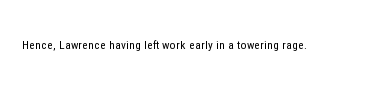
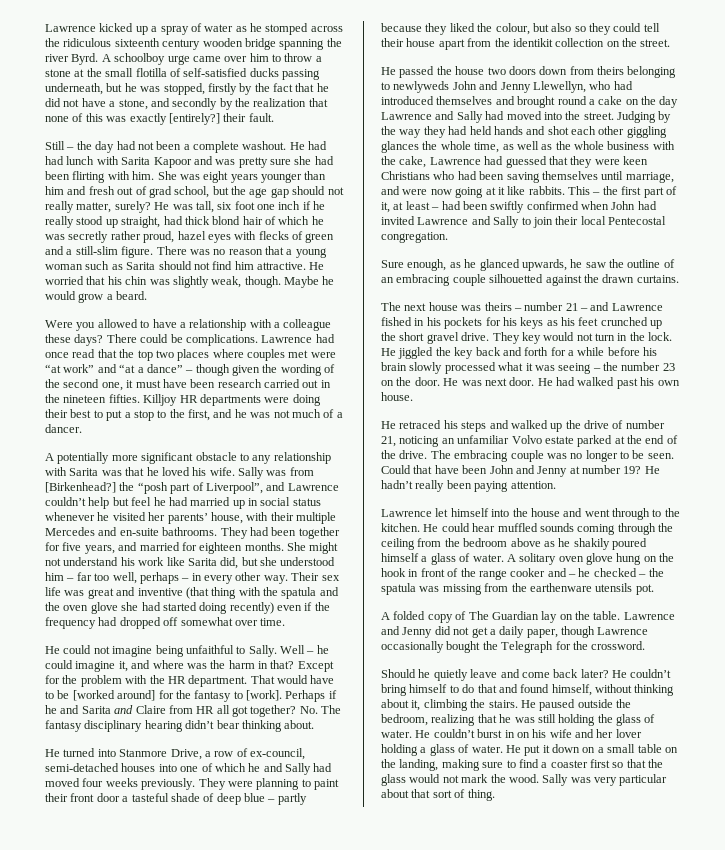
[22,40,307,51] Hence, Lawrence having left work early in a towering rage. -> [45,23,343,35] [45,38,342,50] [45,53,322,65] [45,68,320,80] [45,83,329,95] [45,98,328,110] [45,113,274,125] [45,141,328,153] [45,156,334,168] [45,171,327,183] [45,186,344,198] [45,201,326,213] [45,216,324,228] [45,231,335,243] [45,246,327,258] [45,261,325,270] [45,276,335,288] [45,291,148,303] [45,319,332,331] [45,334,335,346] [45,349,336,361] [45,364,336,376] [45,379,331,391] [45,394,321,406] [45,409,343,421] [45,424,82,433] [45,452,331,464] [45,467,314,479] [45,482,339,494] [45,497,321,509] [45,512,336,524] [45,527,340,539] [45,542,339,554] [45,557,336,569] [45,572,340,584] [45,587,339,599] [45,602,330,614] [45,617,286,629] [45,645,329,657] [45,660,334,672] [45,675,335,687] [45,690,337,702] [45,705,342,717] [45,720,315,732] [45,748,305,760] [45,763,333,775] [45,778,339,790] [45,793,307,805] [381,23,660,35] [381,38,671,50] [381,66,677,78] [381,81,633,93] [381,96,679,108] [381,111,672,123] [381,126,667,138] [381,141,675,153] [381,156,648,168] [381,171,674,183] [381,186,677,198] [381,201,657,213] [381,216,666,228] [381,232,448,243] [381,259,675,271] [381,274,679,286] [381,302,663,311] [381,317,663,329] [381,332,673,344] [381,347,658,359] [381,362,675,374] [381,377,680,389] [381,392,413,401] [381,420,665,432] [381,435,678,447] [381,450,674,462] [381,465,660,477] [381,480,556,492] [381,508,680,520] [381,523,673,535] [381,538,647,550] [381,553,675,565] [381,568,664,580] [381,583,654,595] [381,611,675,623] [381,626,649,638] [381,641,646,653] [381,669,672,681] [381,684,675,696] [381,699,631,711] [381,714,656,726] [381,729,642,738] [381,744,678,756] [381,759,664,771] [381,774,668,786] [381,789,495,801] Lawrence kicked up a spray of water as he stomped across the ridiculous sixteenth century wooden bridge spanning the river Byrd. A schoolboy urge came over him to throw a stone at the small flotilla of self-satisfied ducks passing underneath, but he was stopped, firstly by the fact that he did not have a stone, and secondly by the realization that none of this was exactly [entirely?] their fault. // Still – the day had not been a complete washout. He had had lunch with Sarita Kapoor and was pretty sure she had been flirting with him. She was eight years younger than him and fresh out of grad school, but the age gap should not really matter, surely? He was tall, six foot one inch if he really stood up straight, had thick blond hair of which he was secretly rather proud, hazel eyes with flecks of green and a still-slim figure. There was no reason that a young woman such as Sarita should not find him attractive. He worried that his chin was slightly weak, though. Maybe he would grow a beard. // Were you allowed to have a relationship with a colleague these days? There could be complications. Lawrence had once read that the top two places where couples met were “at work” and “at a dance” – though given the wording of the second one, it must have been research carried out in the nineteen fifties. Killjoy HR departments were doing their best to put a stop to the first, and he was not much of a dancer. // A potentially more significant obstacle to any relationship with Sarita was that he loved his wife. Sally was from [Birkenhead?] the “posh part of Liverpool”, and Lawrence couldn’t help but feel he had married up in social status whenever he visited her parents’ house, with their multiple Mercedes and en-suite bathrooms. They had been together for five years, and married for eighteen months. She might not understand his work like Sarita did, but she understood him – far too well, perhaps – in every other way. Their sex life was great and inventive (that thing with the spatula and the oven glove she had started doing recently) even if the frequency had dropped off somewhat over time. // He could not imagine being unfaithful to Sally. Well – he could imagine it, and where was the harm in that? Except for the problem with the HR department. That would have to be [worked around] for the fantasy to [work]. Perhaps if he and Sarita and Claire from HR all got together? No. The fantasy disciplinary hearing didn’t bear thinking about. // He turned into Stanmore Drive, a row of ex-council, semi-detached houses into one of which he and Sally had moved four weeks previously. They were planning to paint their front door a tasteful shade of deep blue – partly because they liked the colour, but also so they could tell their house apart from the identikit collection on the street. // He passed the house two doors down from theirs belonging to newlyweds John and Jenny Llewellyn, who had introduced themselves and brought round a cake on the day Lawrence and Sally had moved into the street. Judging by the way they had held hands and shot each other giggling glances the whole time, as well as the whole business with the cake, Lawrence had guessed that they were keen Christians who had been saving themselves until marriage, and were now going at it like rabbits. This – the first part of it, at least – had been swiftly confirmed when John had invited Lawrence and Sally to join their local Pentecostal congregation. // Sure enough, as he glanced upwards, he saw the outline of an embracing couple silhouetted against the drawn curtains. // The next house was theirs – number 21 – and Lawrence fished in his pockets for his keys as his feet crunched up the short gravel drive. They key would not turn in the lock. He jiggled the key back and forth for a while before his brain slowly processed what it was seeing – the number 23 on the door. He was next door. He had walked past his own house. // He retraced his steps and walked up the drive of number 21, noticing an unfamiliar Volvo estate parked at the end of the drive. The embracing couple was no longer to be seen. Could that have been John and Jenny at number 19? He hadn’t really been paying attention. // Lawrence let himself into the house and went through to the kitchen. He could hear muffled sounds coming through the ceiling from the bedroom above as he shakily poured himself a glass of water. A solitary oven glove hung on the hook in front of the range cooker and – he checked – the spatula was missing from the earthenware utensils pot. // A folded copy of The Guardian lay on the table. Lawrence and Jenny did not get a daily paper, though Lawrence occasionally bought the Telegraph for the crossword. // Should he quietly leave and come back later? He couldn’t bring himself to do that and found himself, without thinking about it, climbing the stairs. He paused outside the bedroom, realizing that he was still holding the glass of water. He couldn’t burst in on his wife and her lover holding a glass of water. He put it down on a small table on the landing, making sure to find a coaster first so that the glass would not mark the wood. Sally was very particular about that sort of thing.

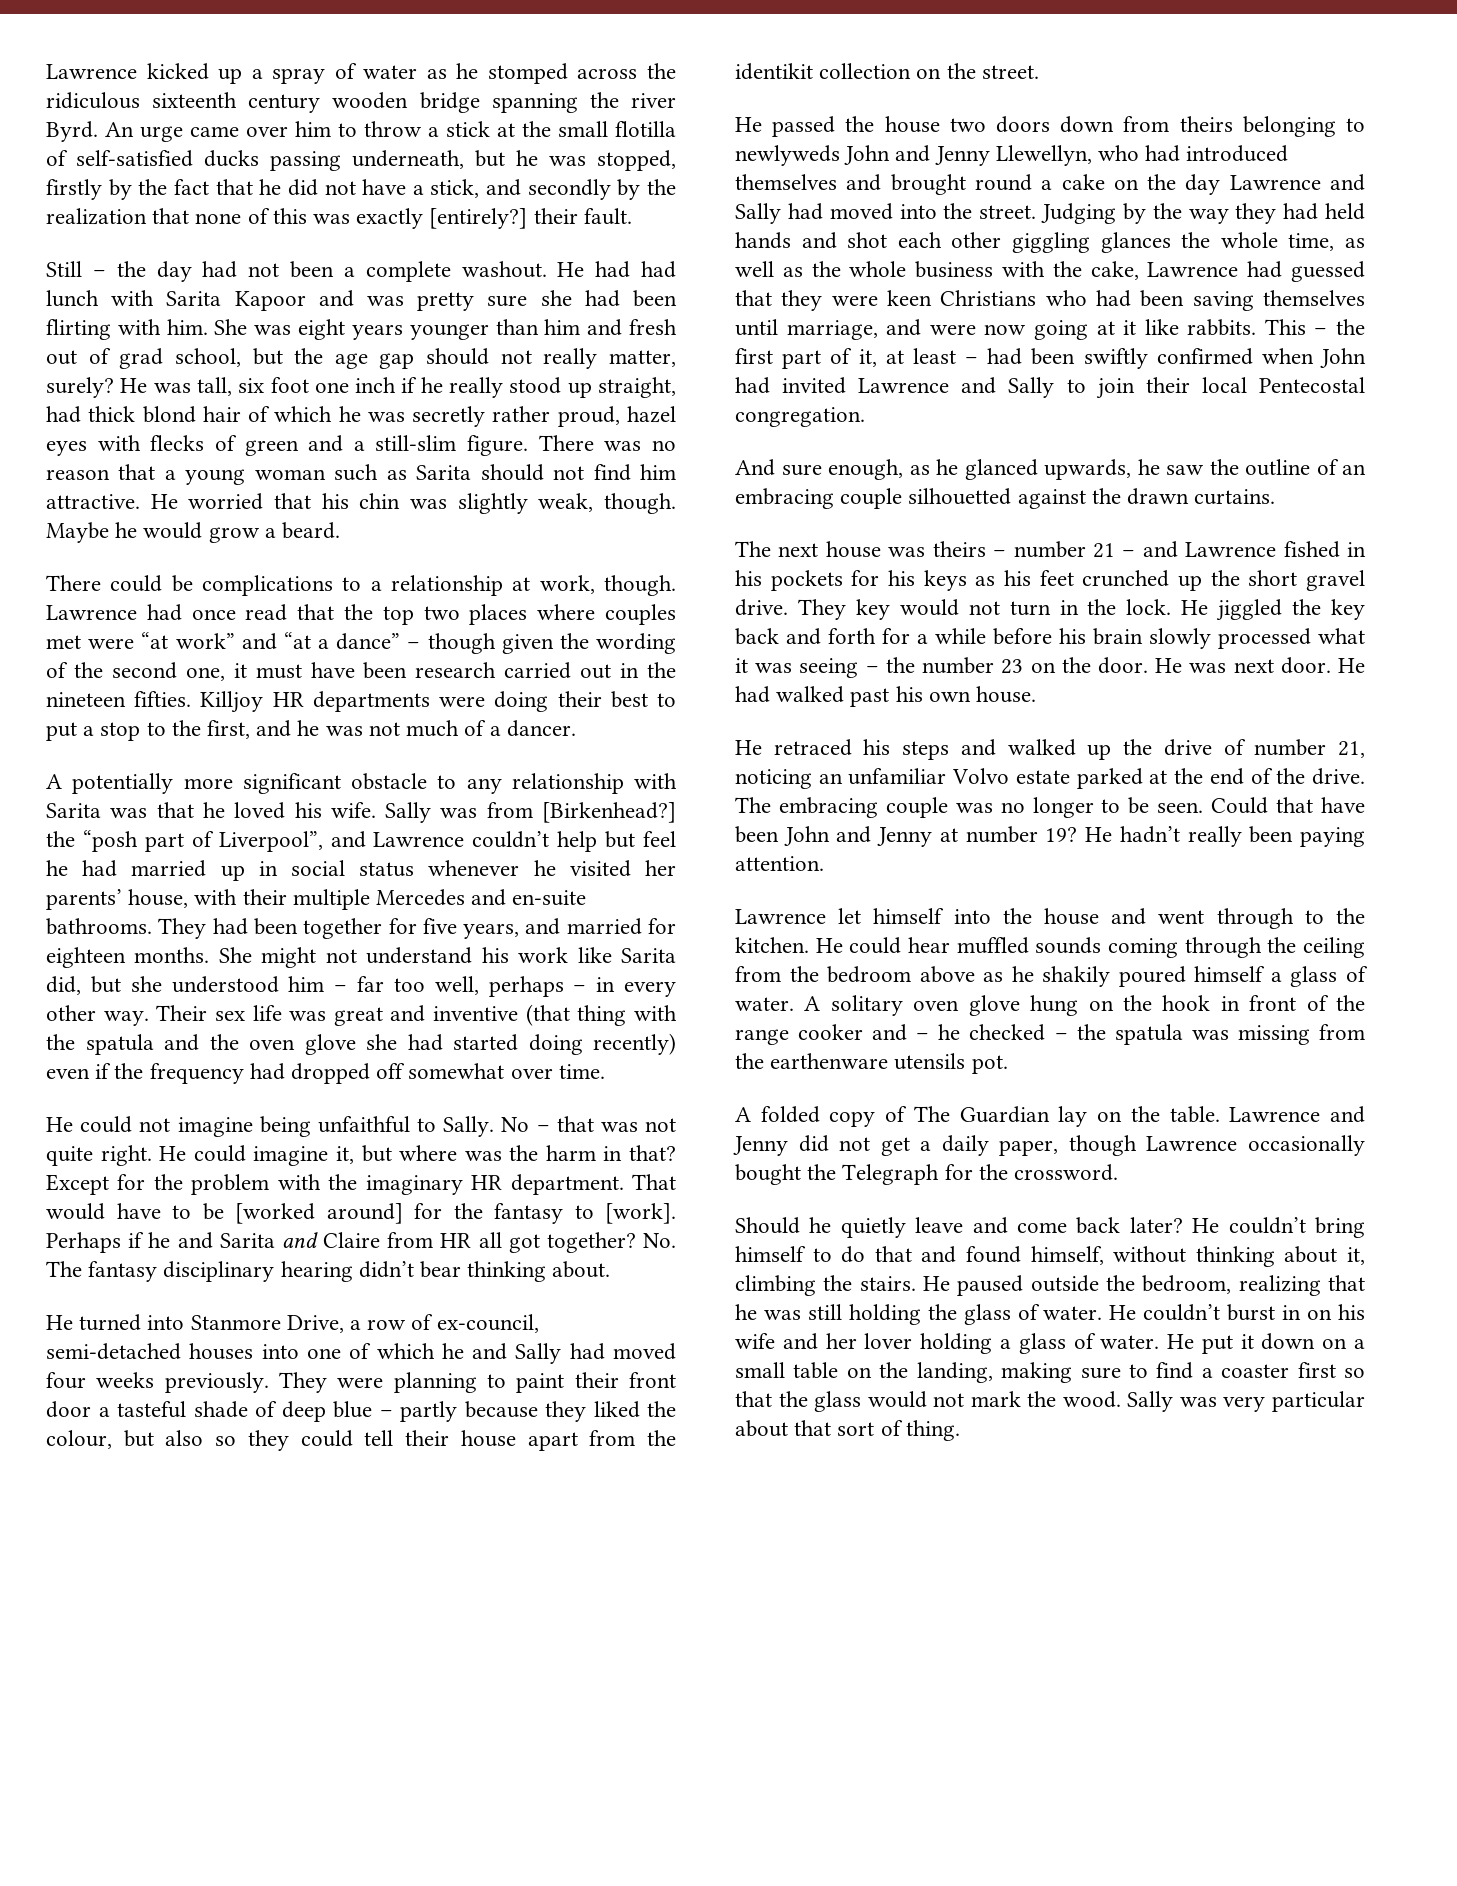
[101,53,166,65] A schoolboy -> [105,122,134,137] An
[45,69,71,77] stone -> [446,121,490,137] stick
[118,99,148,110] stone, -> [430,179,480,198] stick,
[45,319,332,331] [45,334,258,346] Were you allowed to have a relationship with a colleague these days? There could be complications. -> [46,575,676,596] There could be complications to a relationship at work, though.
[280,645,329,654] Well – he -> [501,1116,676,1132] [46,1145,187,1166] No – that was not quite right. He
[131,660,151,669] and -> [361,1145,392,1162] but
(165, 679) none -> [365,1175,463,1195] imaginary
[381,260,404,268] Sure -> [735,459,822,476] And sure

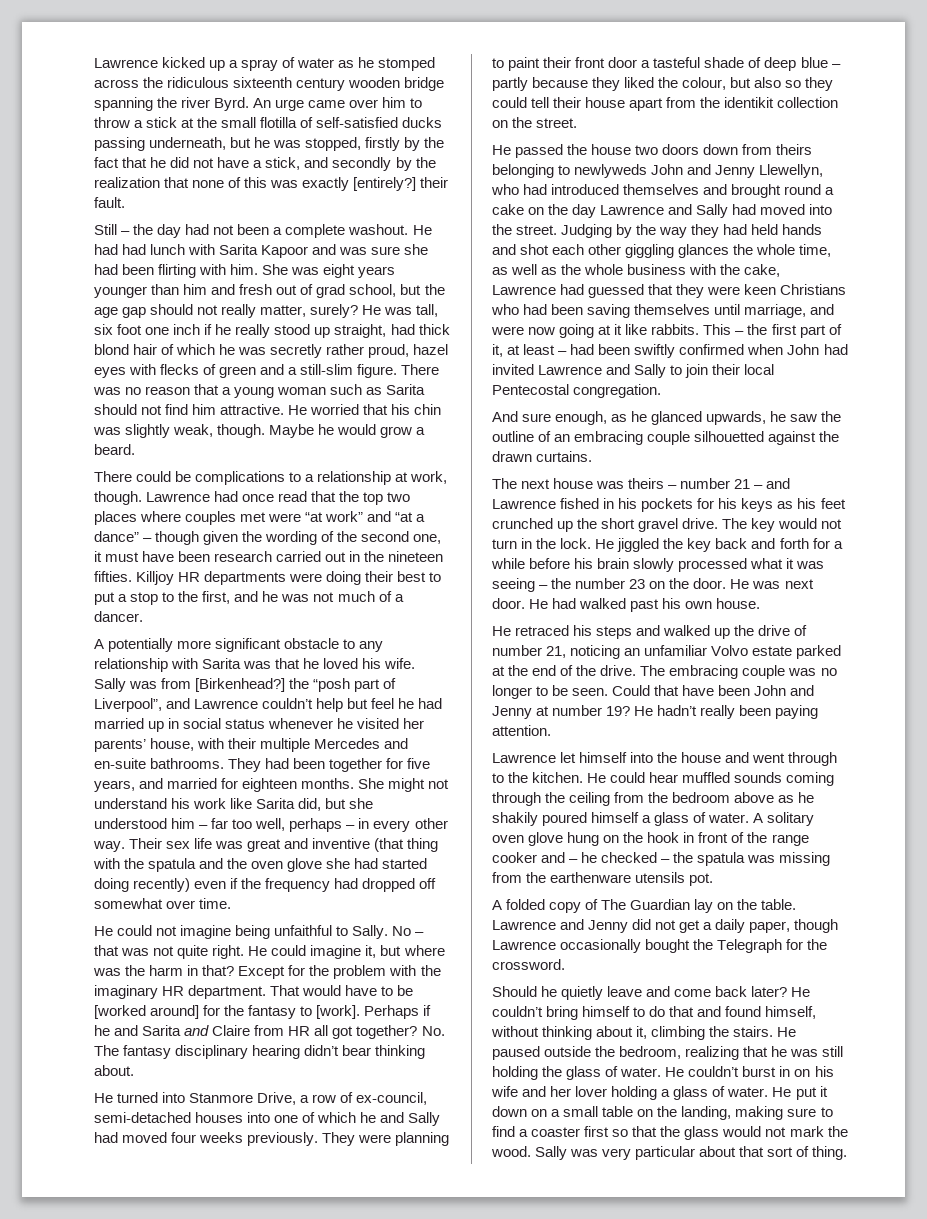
[417,292,475,311] pretty -> (368, 251) none
[797,599,846,620] They -> [722,518,748,529] The

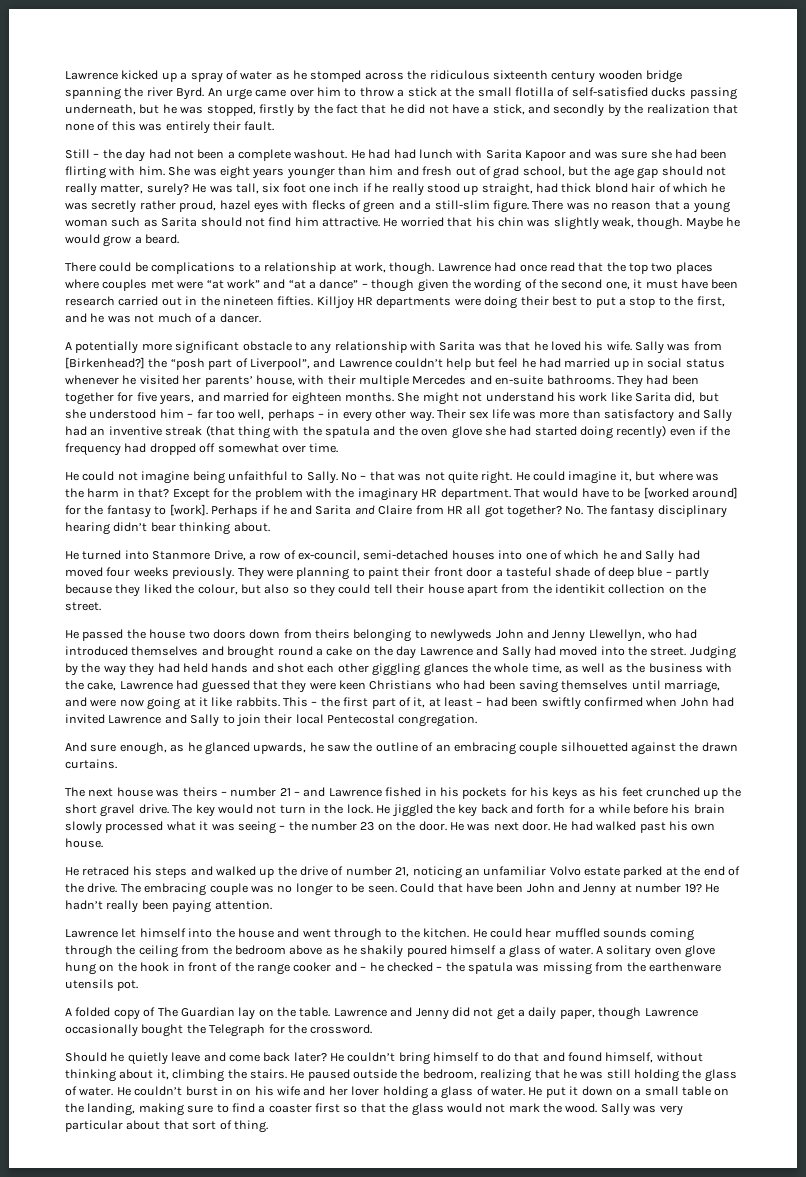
[302,177,417,191] exactly [entirely?] -> [165,121,210,134] entirely
[247,838,371,852] great and inventive -> [539,409,732,422] [65,426,203,436] more than satisfactory and Sally had an inventive streak
[584,264,624,275] whole -> (646, 668) none

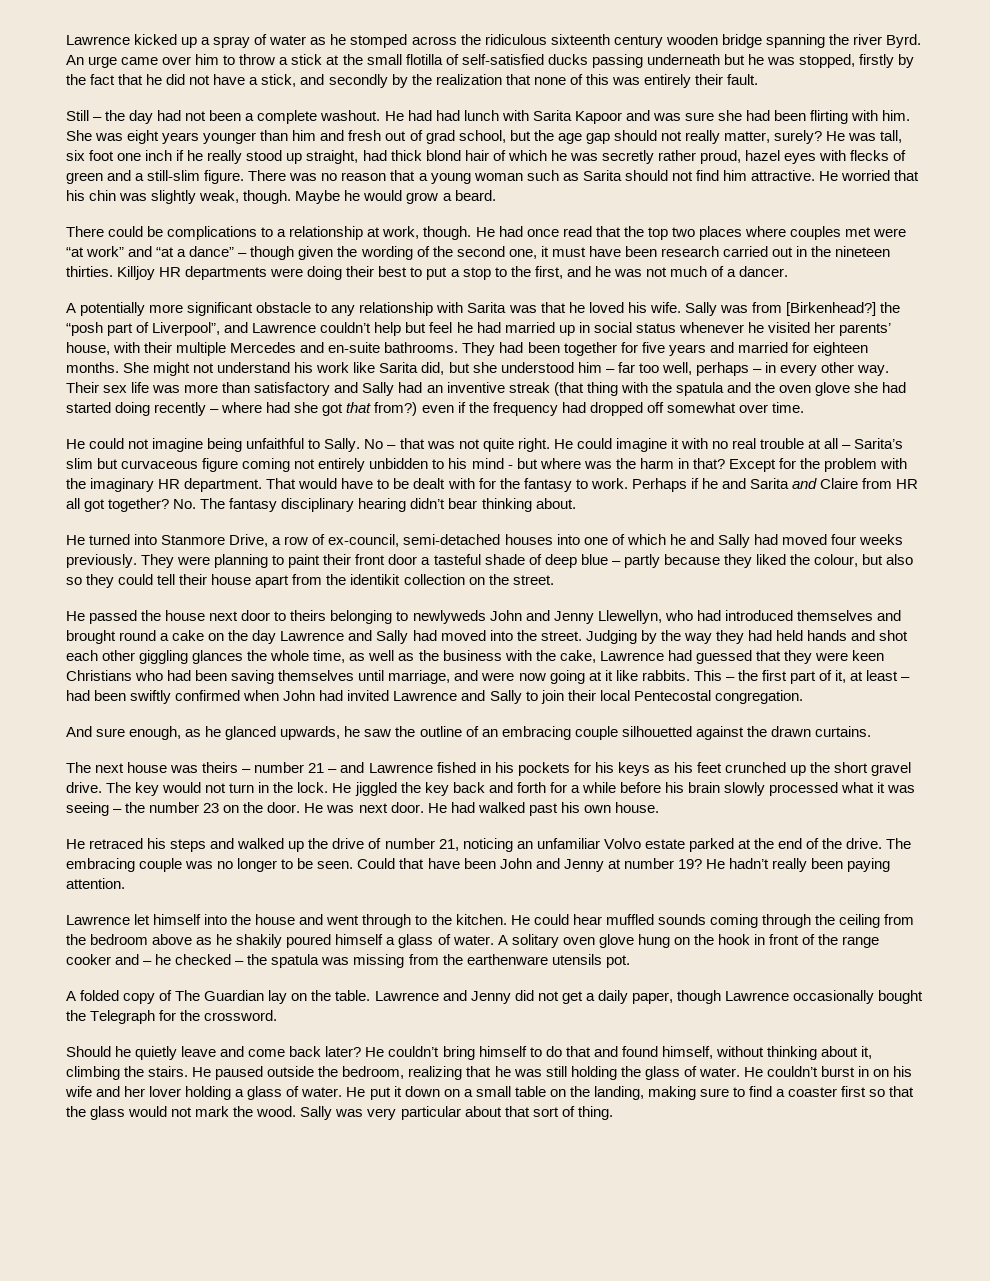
[65,104,136,115] underneath, -> [646,54,720,65] underneath
[437,263,491,272] Lawrence -> [475,227,495,237] He
[277,296,314,306] fifties. -> [66,266,113,277] thirties.
[159,394,195,405] years, -> [668,344,706,356] years
[616,425,667,439] recently) -> [154,402,418,416] recently – where had she got that from?)
[619,471,632,482] it, -> [670,438,904,449] [66,458,513,472] it with no real trouble at all – Sarita’s slim but curvaceous figure coming not entirely unbidden to his mind -
[643,487,739,499] [worked around] -> [413,478,475,489] dealt with
[169,504,208,516] [work]. -> [590,478,628,489] work.
[188,629,312,639] two doors down from -> [209,610,287,621] next door to

